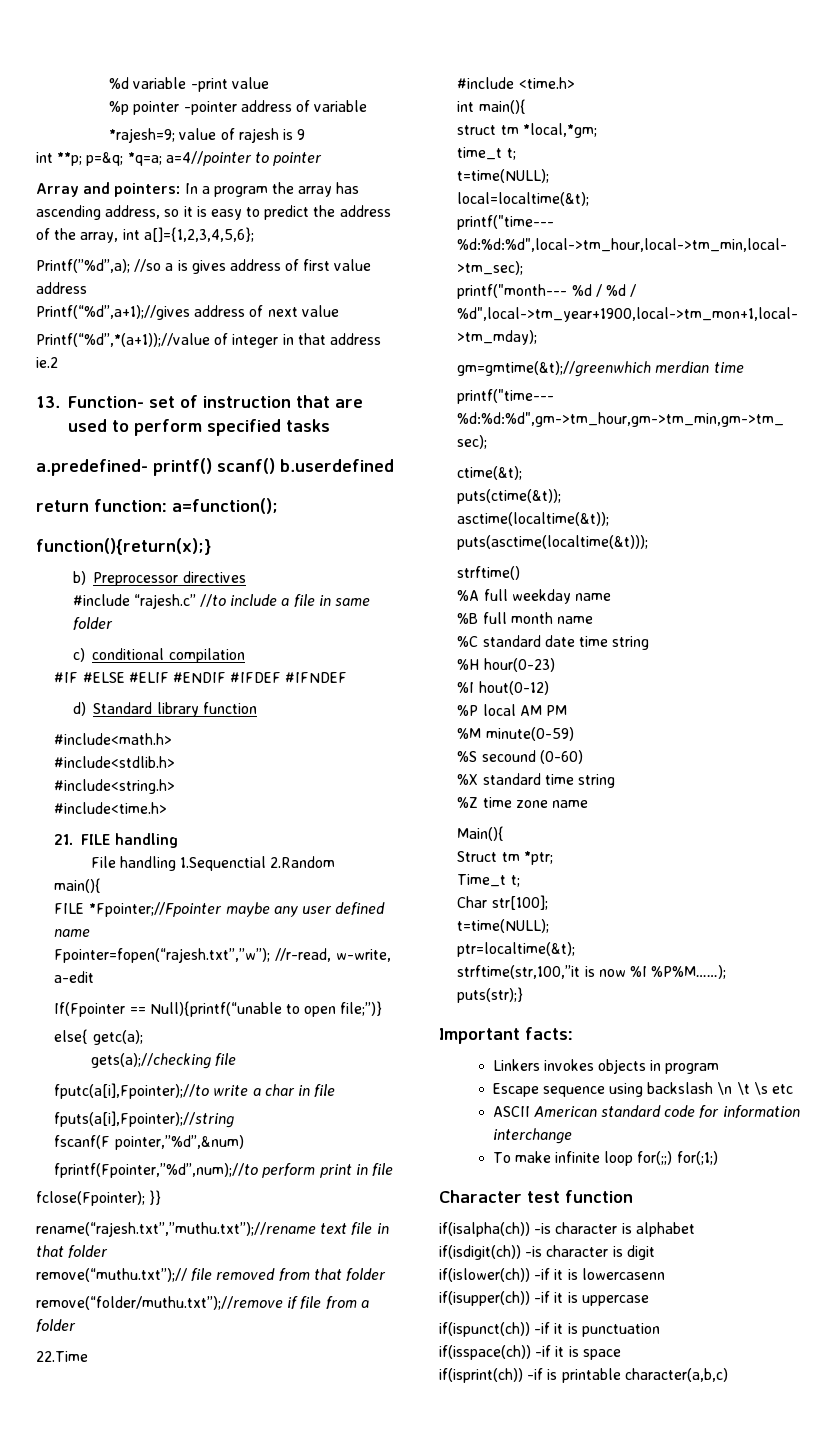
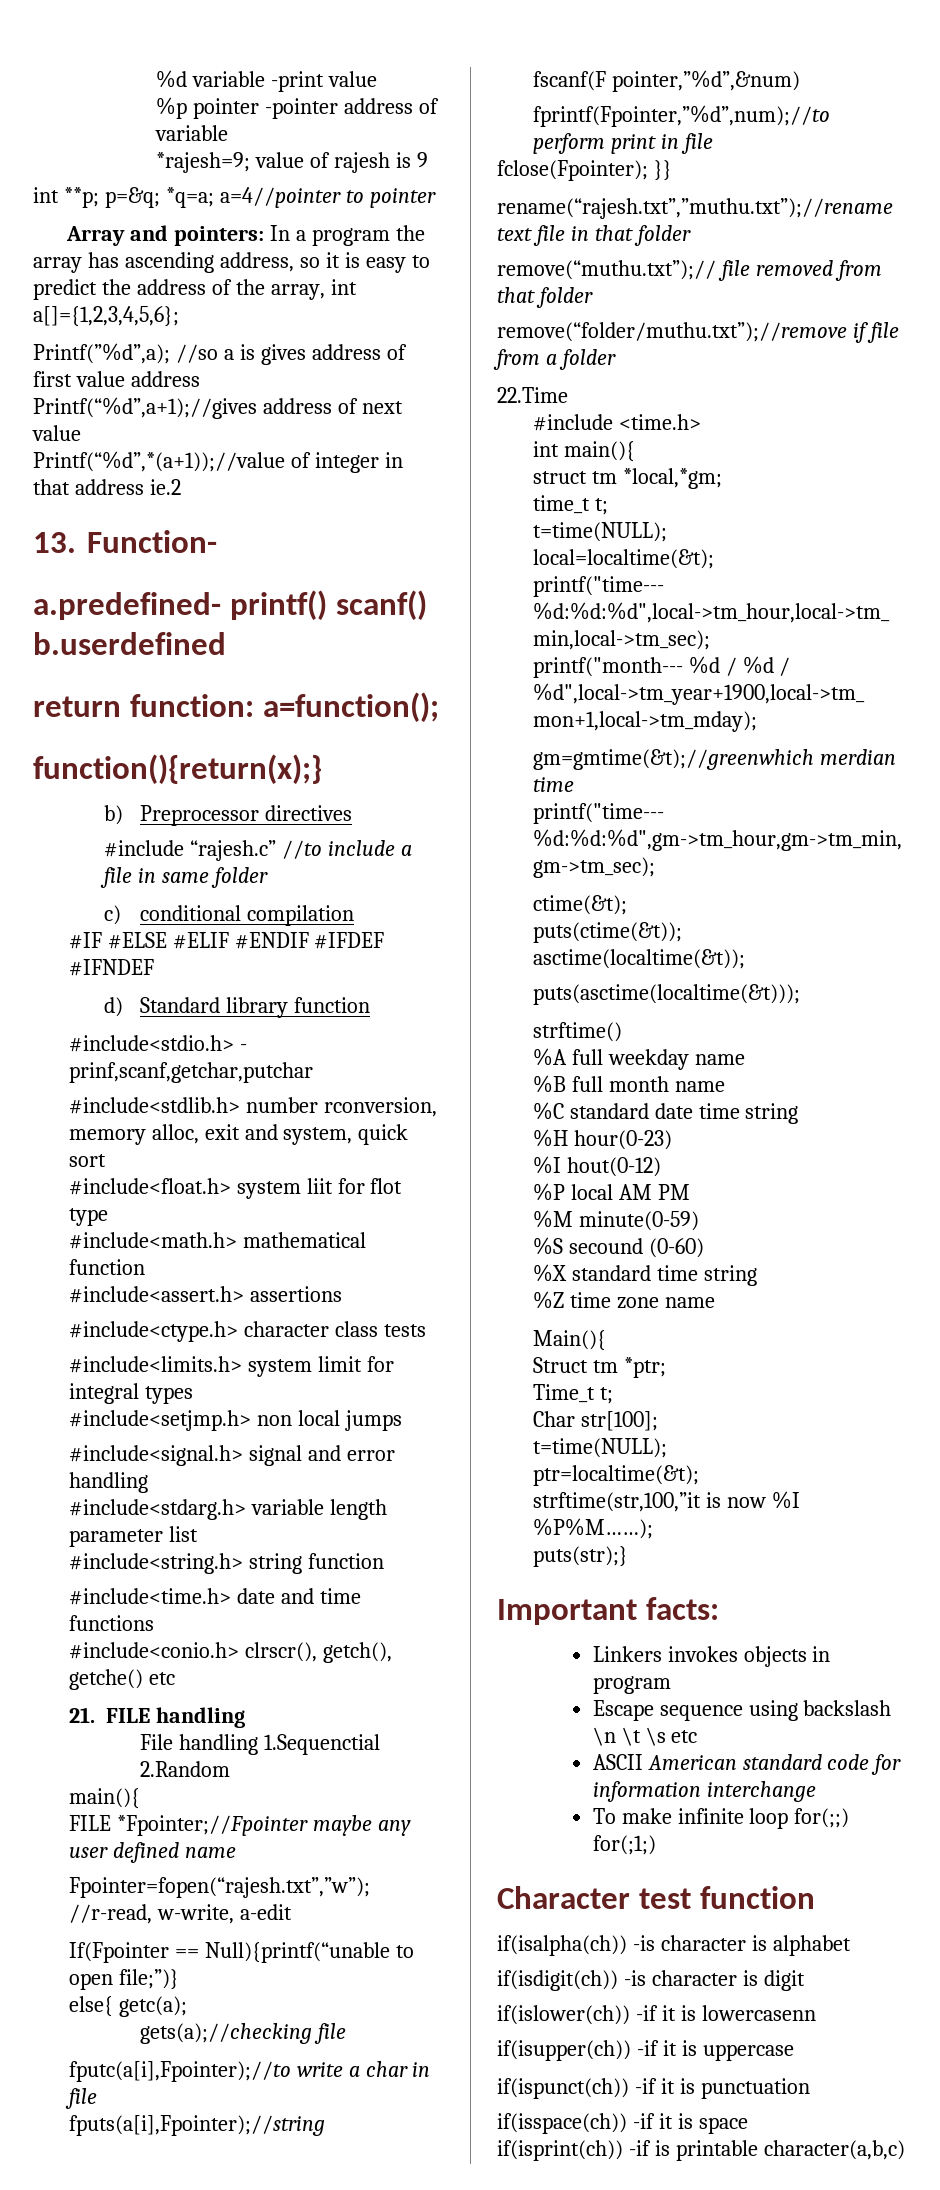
[148,395,363,408] [67,419,330,436] set of instruction that are used to perform specified tasks -> (217, 541) none
[54,733,173,745] [54,756,176,768] #include<math.h> // #include<stdlib.h> -> [68,1035,247,1052] [68,1062,313,1083] [68,1097,437,1117] [68,1124,409,1145] [68,1154,106,1167] [68,1178,403,1199] [68,1208,108,1226] [68,1232,366,1249] [68,1259,145,1275] [68,1286,342,1303] [68,1321,426,1342] [68,1356,394,1377] [68,1383,193,1404] [68,1410,402,1431] [68,1445,395,1466] [68,1472,148,1493] [68,1499,387,1520] [68,1526,198,1547] #include<stdio.h> - prinf,scanf,getchar,putchar // #include<stdlib.h> number rconversion, memory alloc, exit and system, quick sort // #include<float.h> system liit for flot type // #include<math.h> mathematical function // #include<assert.h> assertions // #include<ctype.h> character class tests // #include<limits.h> system limit for integral types // #include<setjmp.h> non local jumps // #include<signal.h> signal and error handling // #include<stdarg.h> variable length parameter list
(176, 786) none -> [248,1553,384,1574] string function
(168, 808) none -> [236,1588,361,1604] [68,1615,154,1631] [68,1642,392,1663] [68,1669,175,1690] date and time functions // #include<conio.h> clrscr(), getch(), getche() etc

